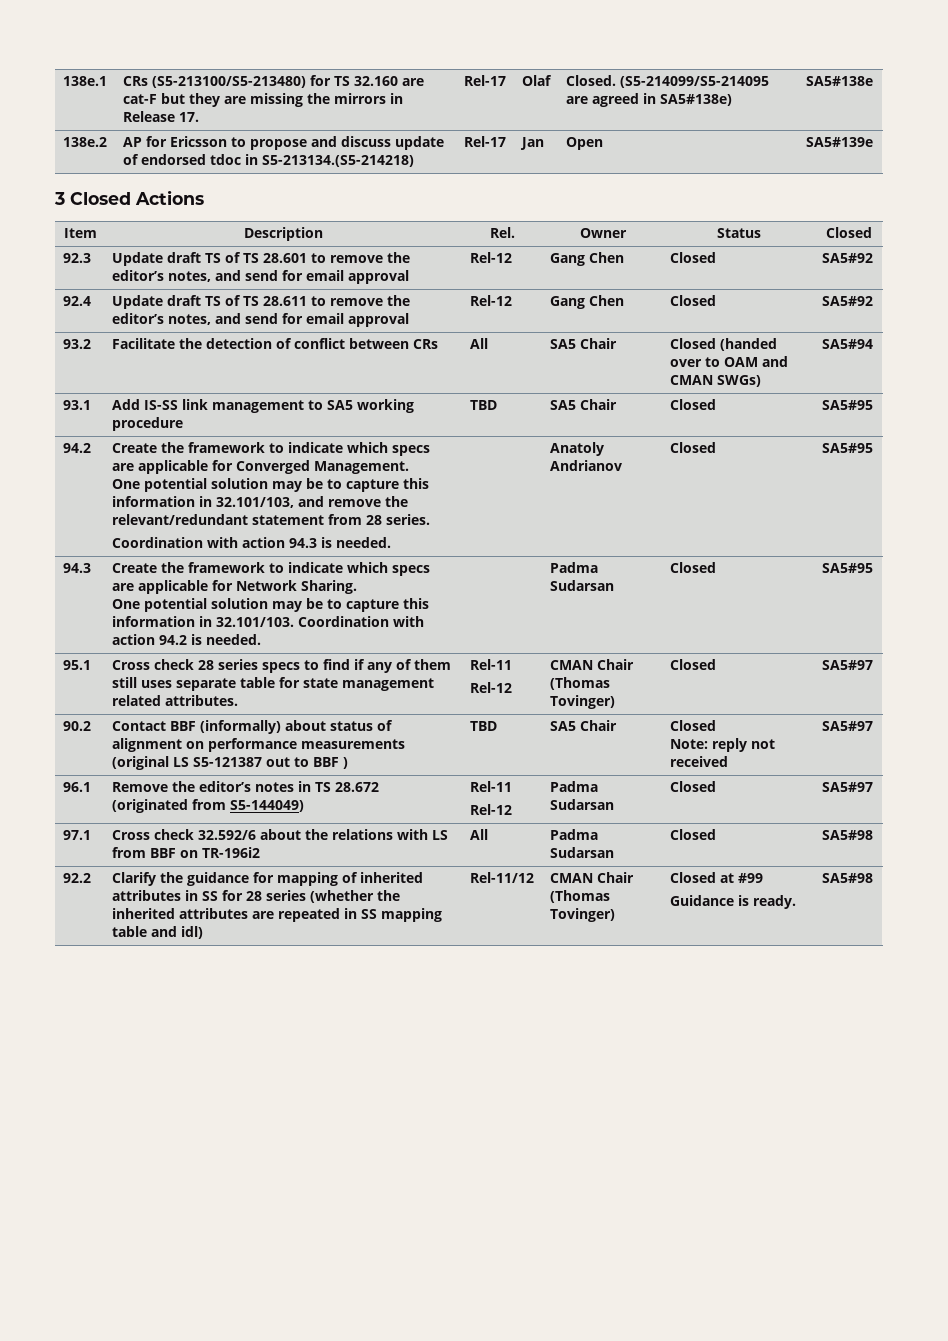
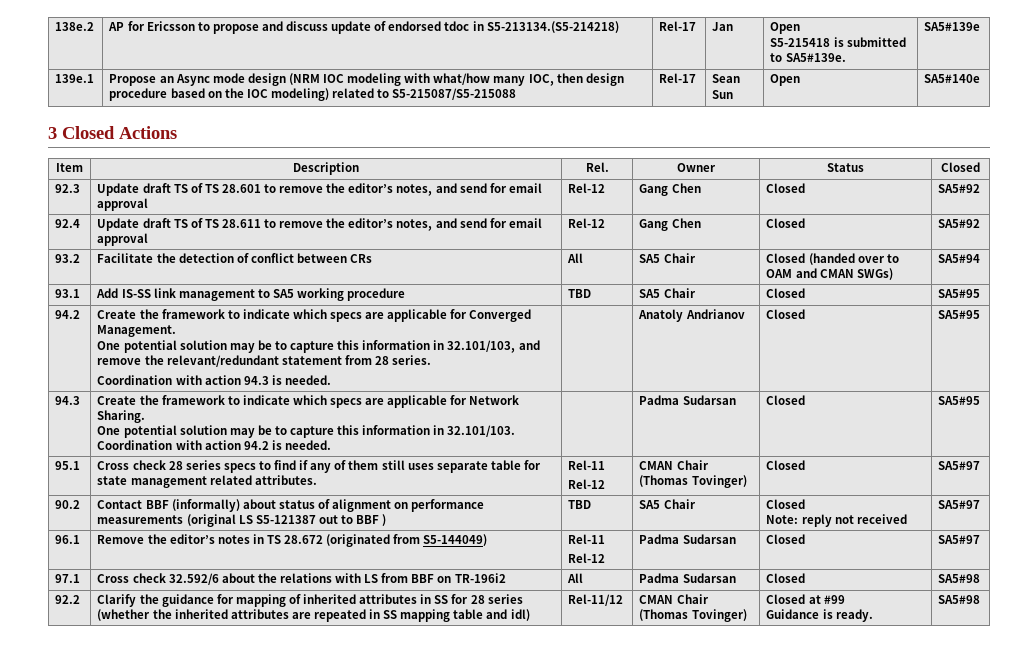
[62,76,107,86] [122,75,424,88] [122,93,403,107] [122,111,199,122] [463,75,506,86] [521,75,552,86] [565,75,769,88] [565,93,732,107] [805,76,873,86] 138e.1 | CRs (S5-213100/S5-213480) for TS 32.160 are cat-F but they are missing the mirrors in Release 17. | Rel-17 | Olaf | Closed. (S5-214099/S5-214095 are agreed in SA5#138e) | SA5#138e // -> (55, 26) none
[805,137,873,147] | SA5#139e -> [770,37,906,47] [770,53,846,62] [924,22,981,31] [55,74,95,83] [109,73,624,86] [109,88,517,101] [659,73,697,83] [712,74,741,83] [712,90,734,99] [770,74,801,86] [924,74,981,83] // S5-215418 is submitted to SA5#139e. | SA5#139e // 139e.1 | Propose an Async mode design (NRM IOC modeling with what/how many IOC, then design procedure based on the IOC modeling) related to S5-215087/S5-215088 | Rel-17 | Sean Sun | Open | SA5#140e

